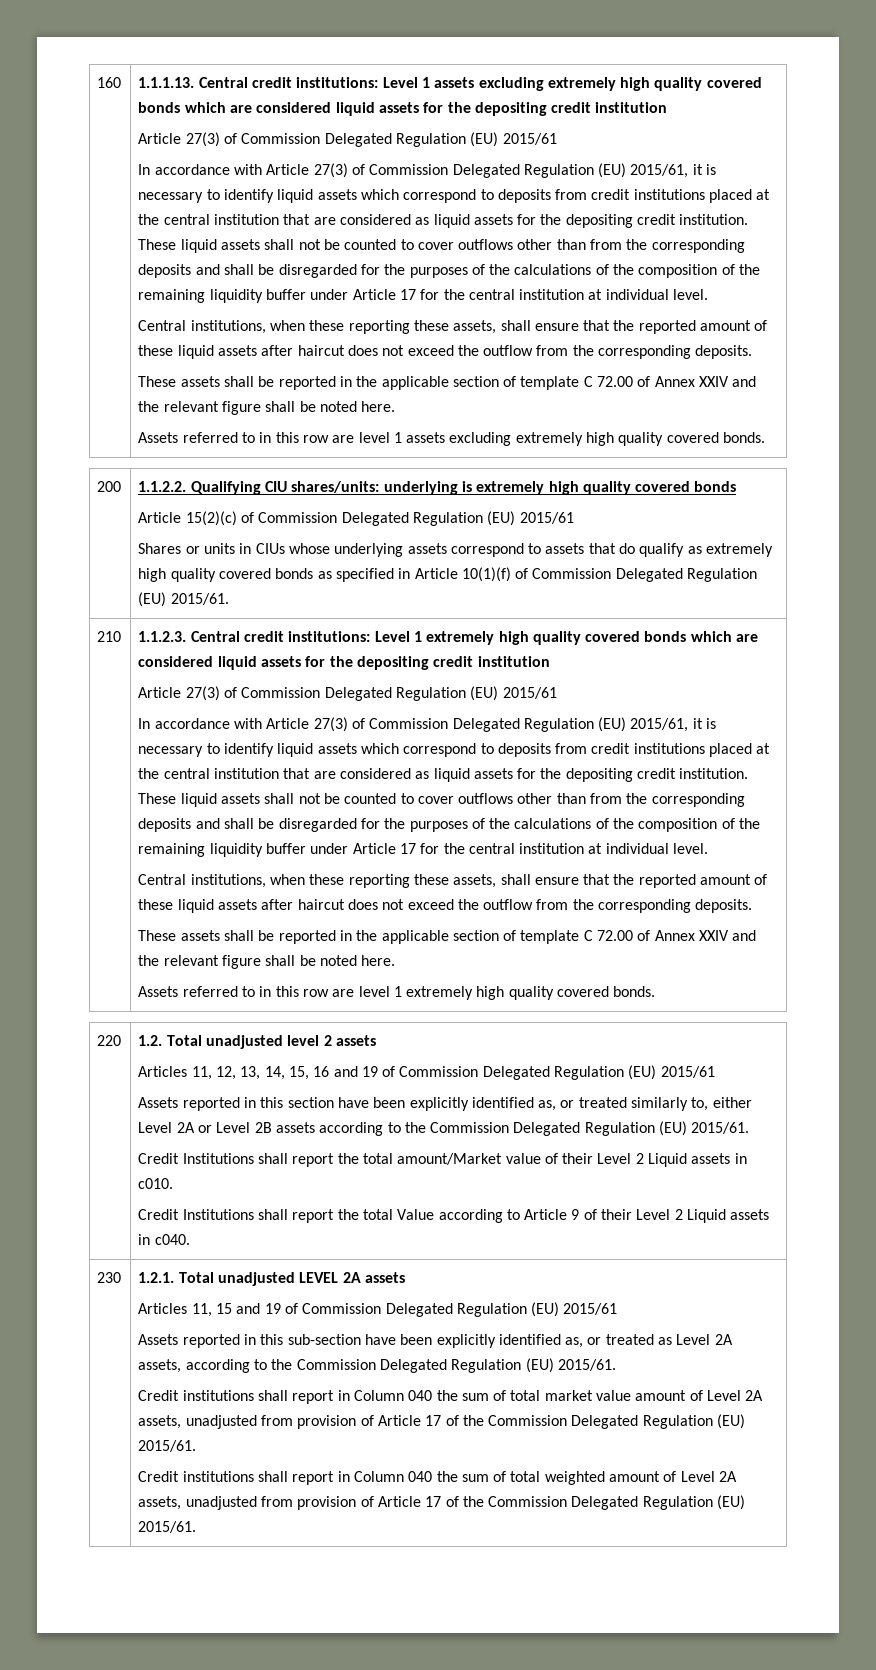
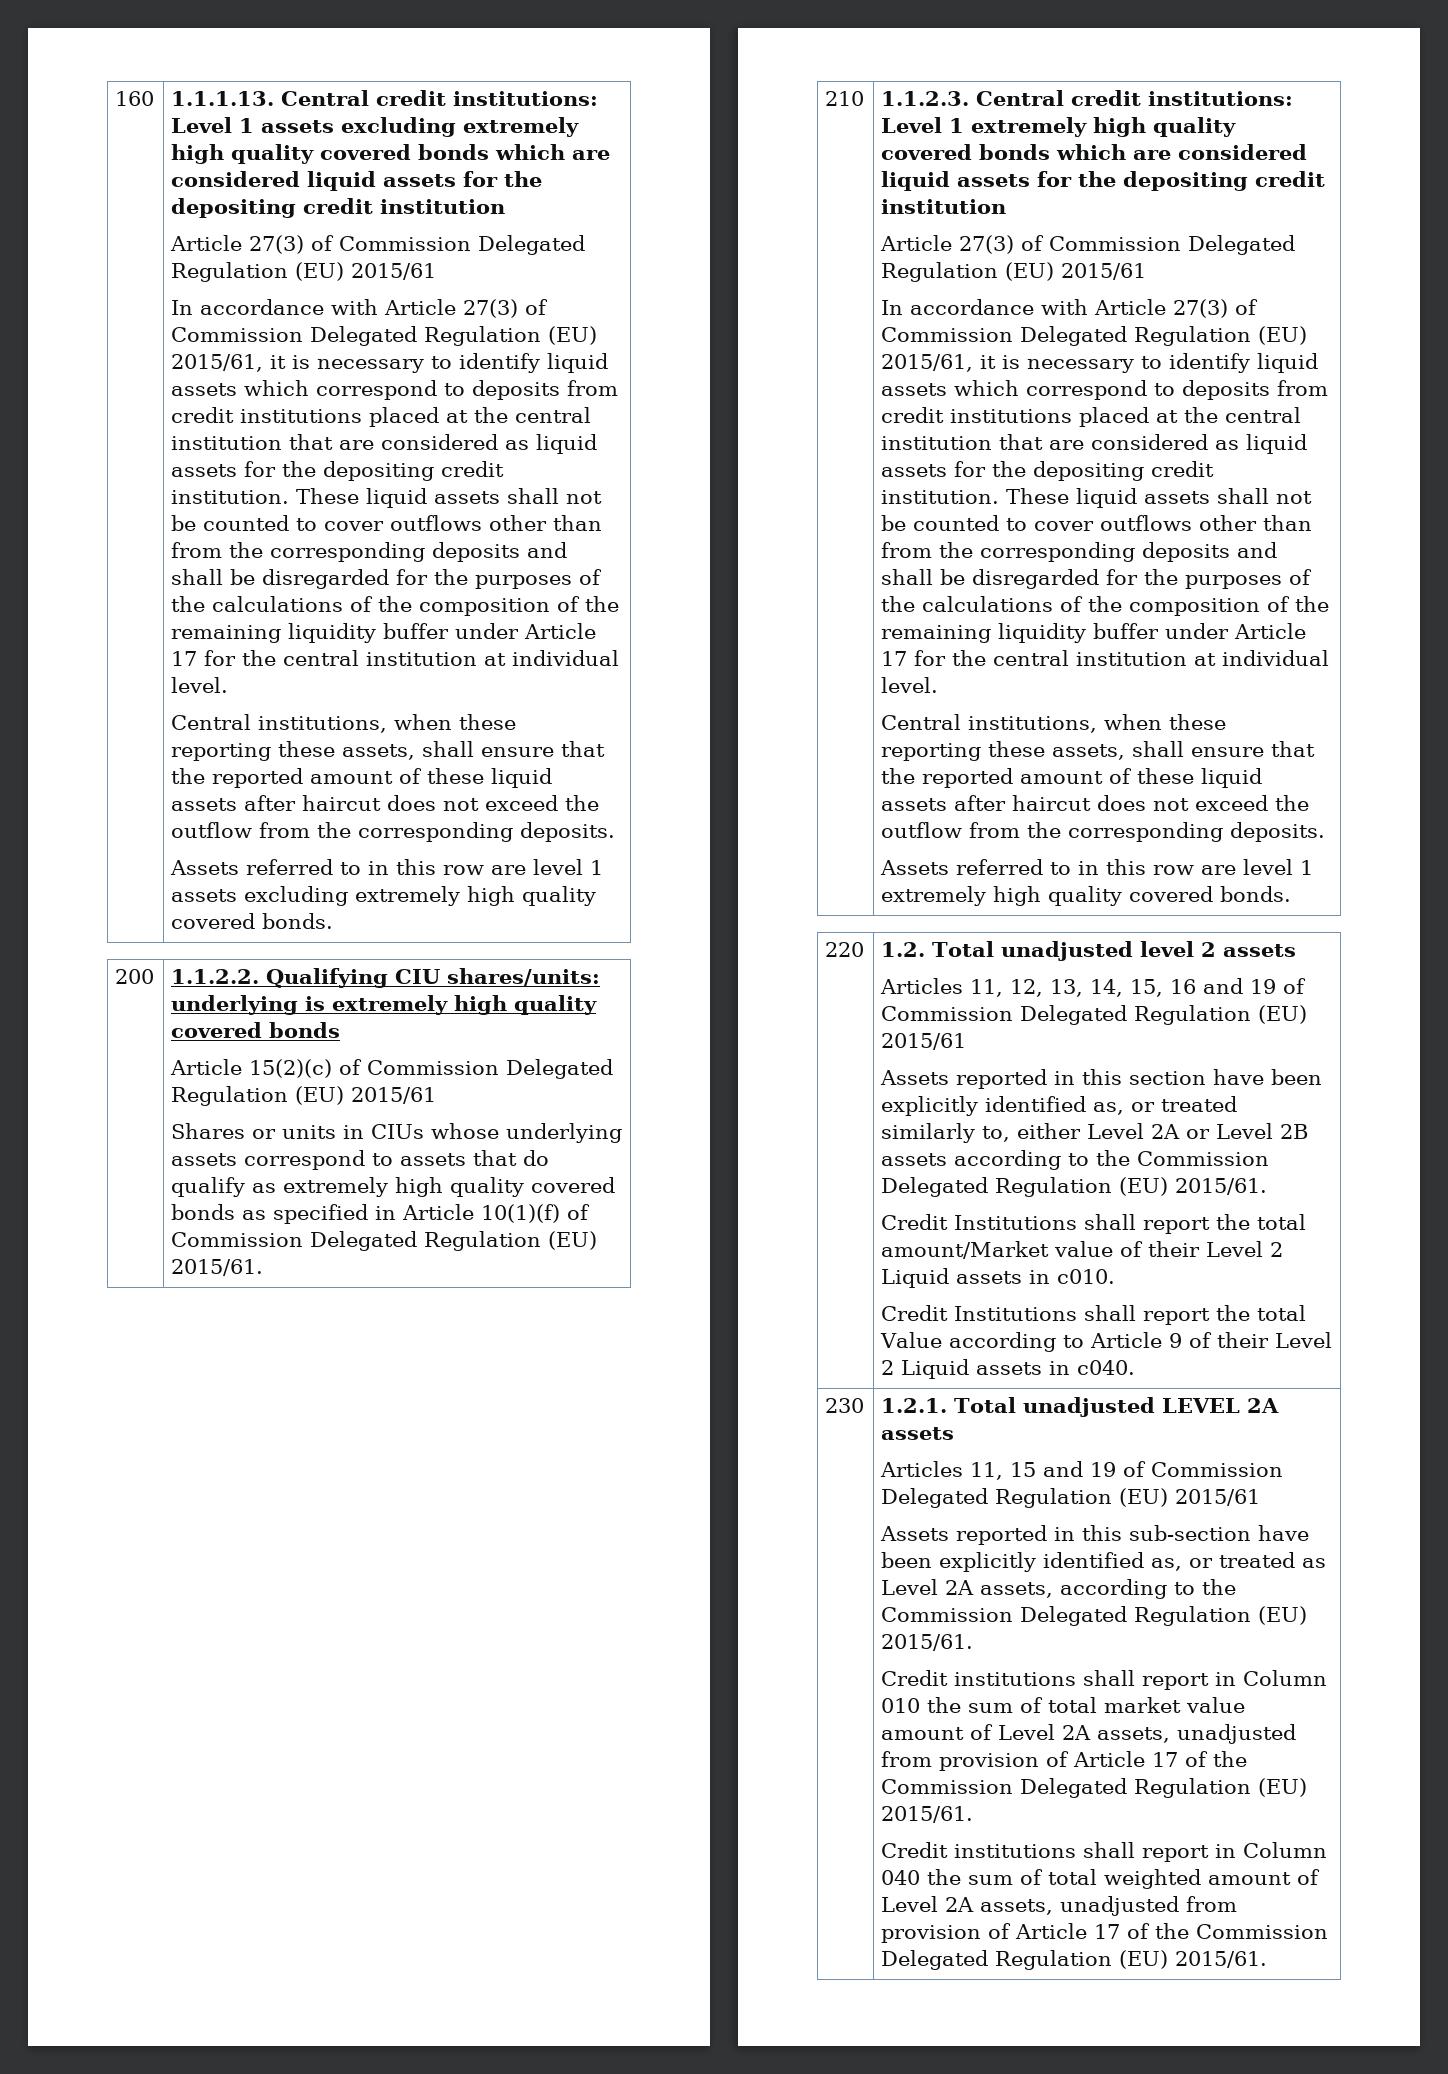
[138,376,757,390] [138,401,396,415] // These assets shall be reported in the applicable section of template C 72.00 of Annex XXIV and the relevant figure shall be noted here. -> (616, 832) none
[138,930,757,944] [138,955,396,969] // These assets shall be reported in the applicable section of template C 72.00 of Annex XXIV and the relevant figure shall be noted here. -> (1326, 832) none
[408,1390,433,1401] 040 -> [881,1698,921,1713] 010

